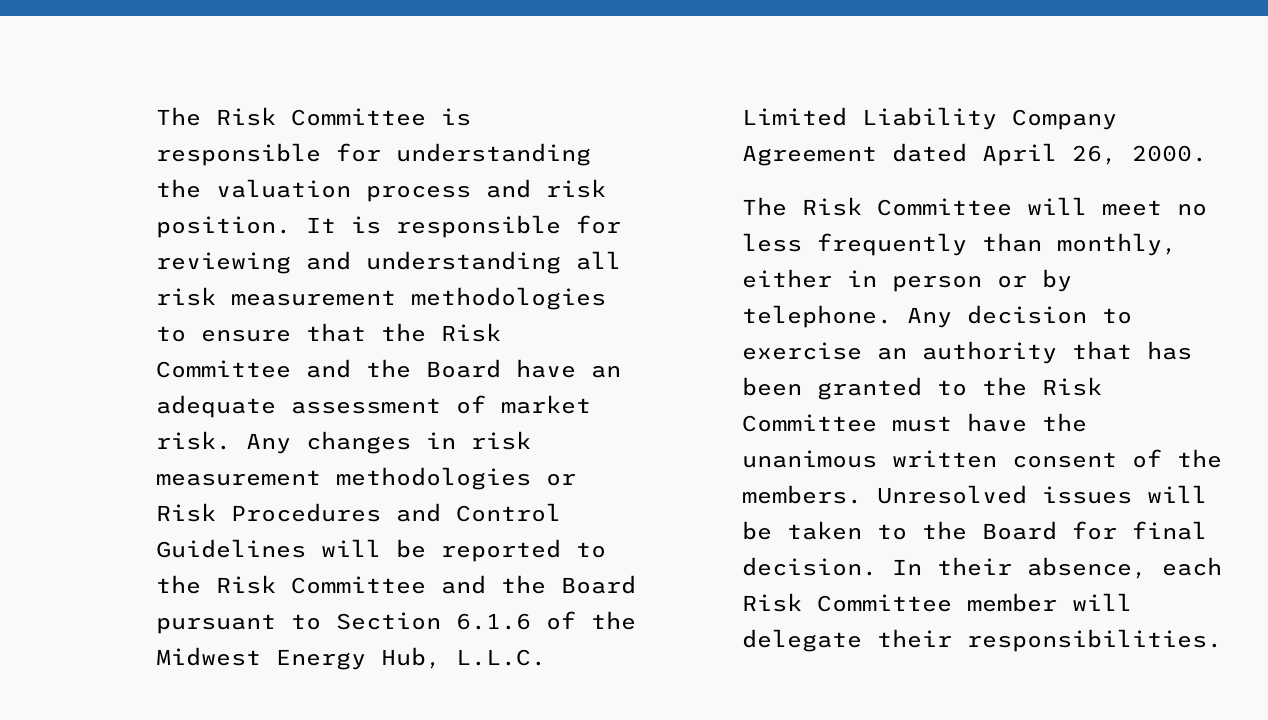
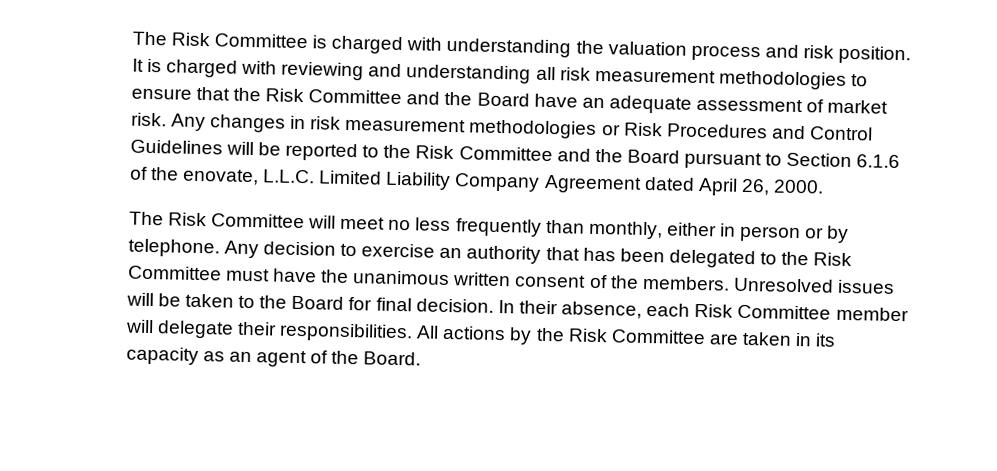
[156,143,382,166] responsible for -> [331,35,443,55] charged with
[396,215,622,238] responsible for -> [165,59,278,78] charged with
[156,647,442,670] Midwest Energy Hub, -> [181,168,259,186] enovate,
[817,377,923,400] granted -> [668,249,756,269] delegated
(1223, 640) none -> [416,325,837,347] [125,346,422,368] All actions by the Risk Committee are taken in its capacity as an agent of the Board.

